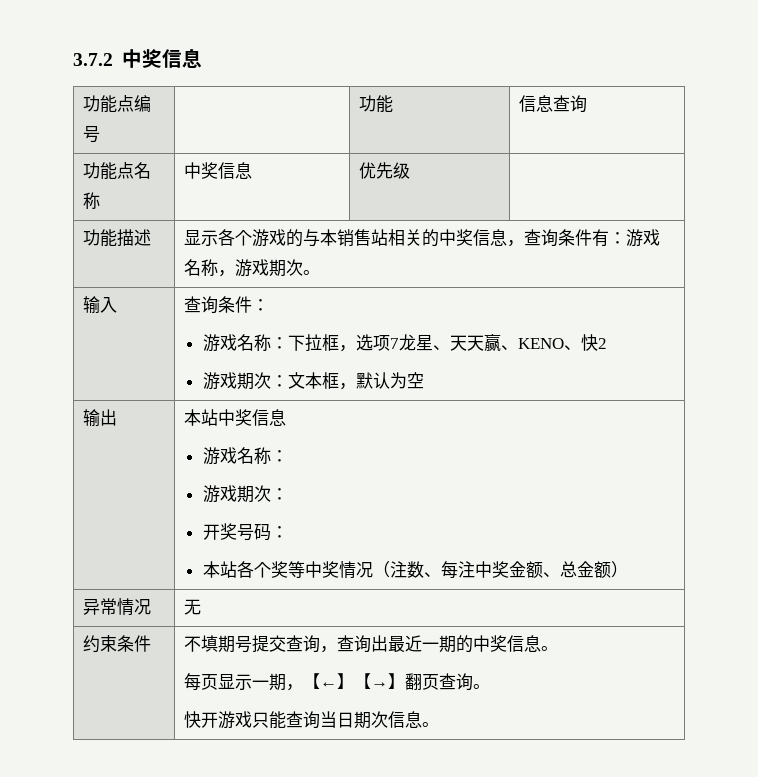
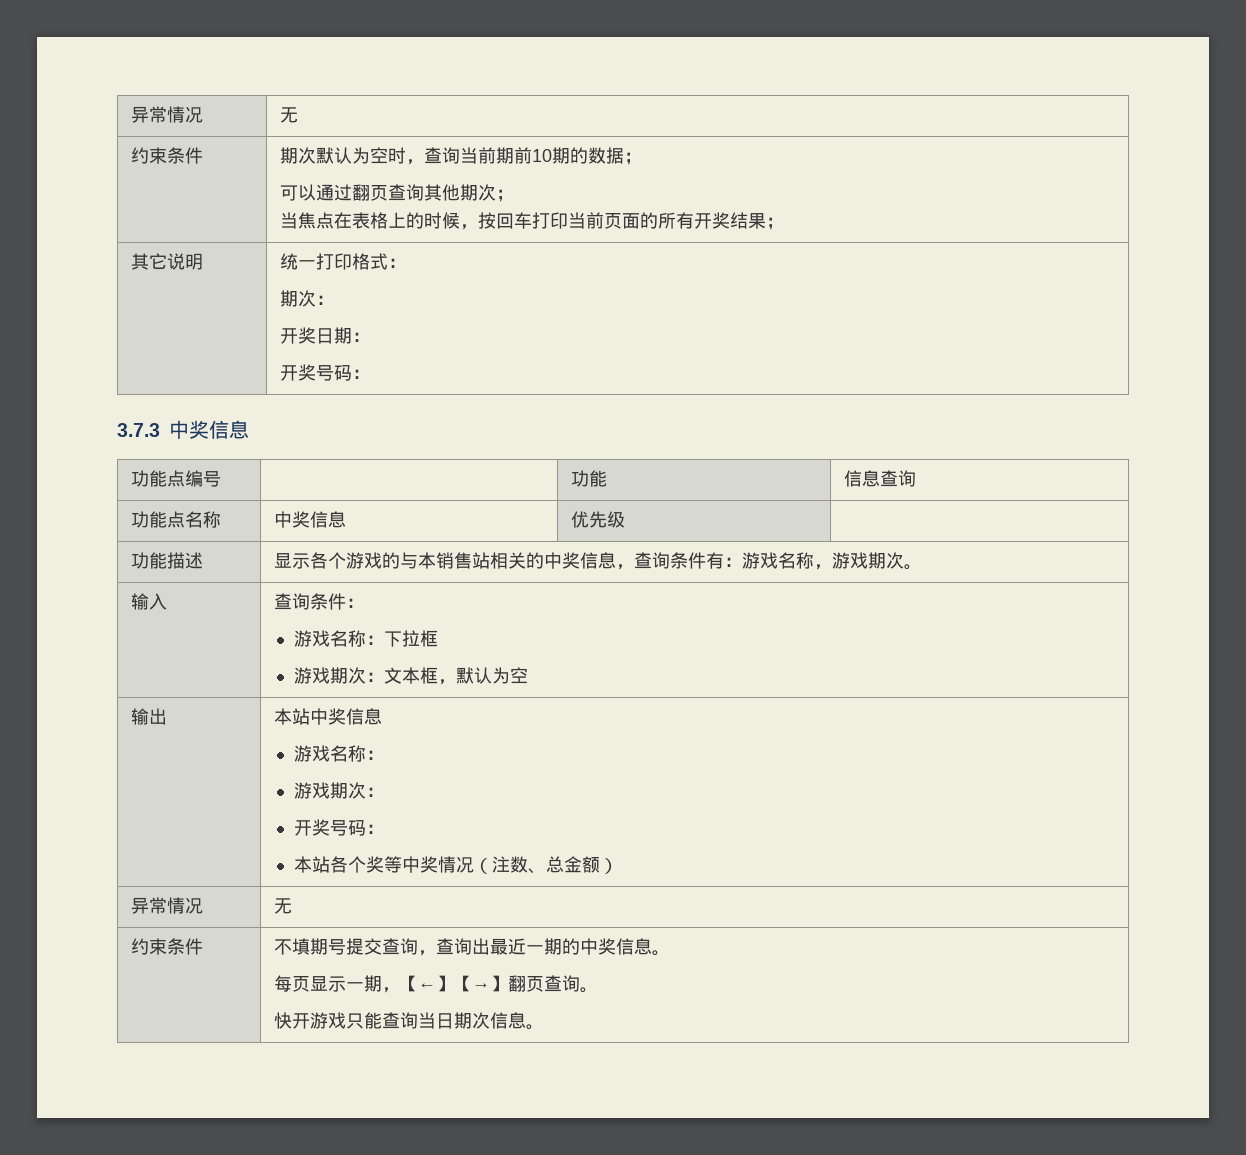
[73,53,113,66] 3.7.2 -> [130,106,203,123] [279,107,298,123] [130,147,203,164] [279,147,642,165] [279,184,514,202] [279,212,784,230] [130,253,203,270] [279,253,406,270] [279,290,334,307] [279,327,370,344] [279,364,370,381] [117,423,160,437] 异常情况 | 无 // 约束条件 | 期次默认为空时，查询当前期前10期的数据； // 可以通过翻页查询其他期次； // 当焦点在表格上的时候，按回车打印当前页面的所有开奖结果； // 其它说明 | 统一打印格式： // 期次： // 开奖日期： // 开奖号码： // 3.7.3
[338,334,607,352] ，选项7龙星、天天赢、KENO、快2 -> (438, 638) none
[440,561,560,578] 每注中奖金额、 -> (546, 871) none

